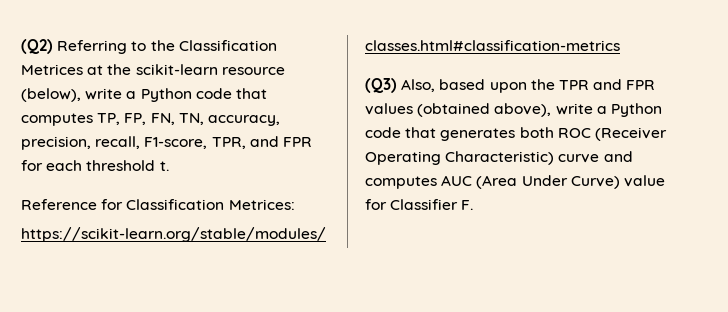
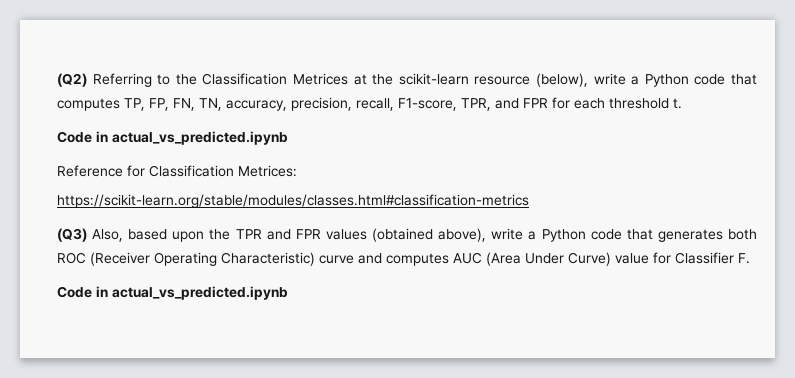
(169, 166) none -> [57,131,288,145] // Code in actual_vs_predicted.ipynb
(474, 205) none -> [57,286,288,300] // Code in actual_vs_predicted.ipynb

